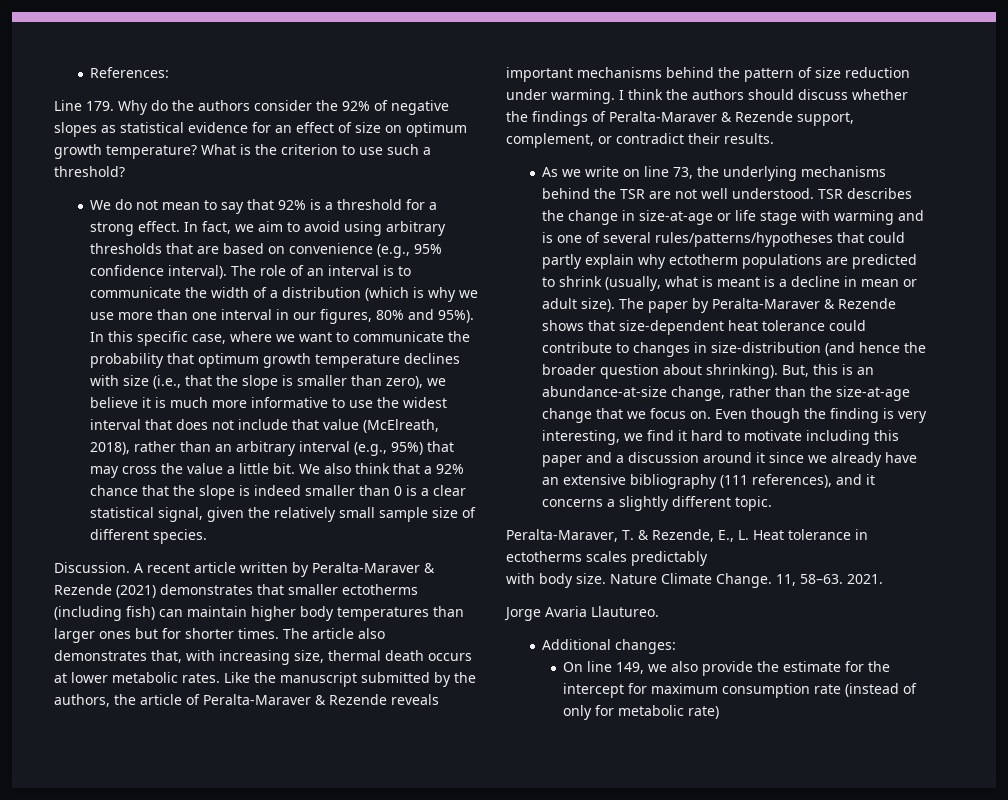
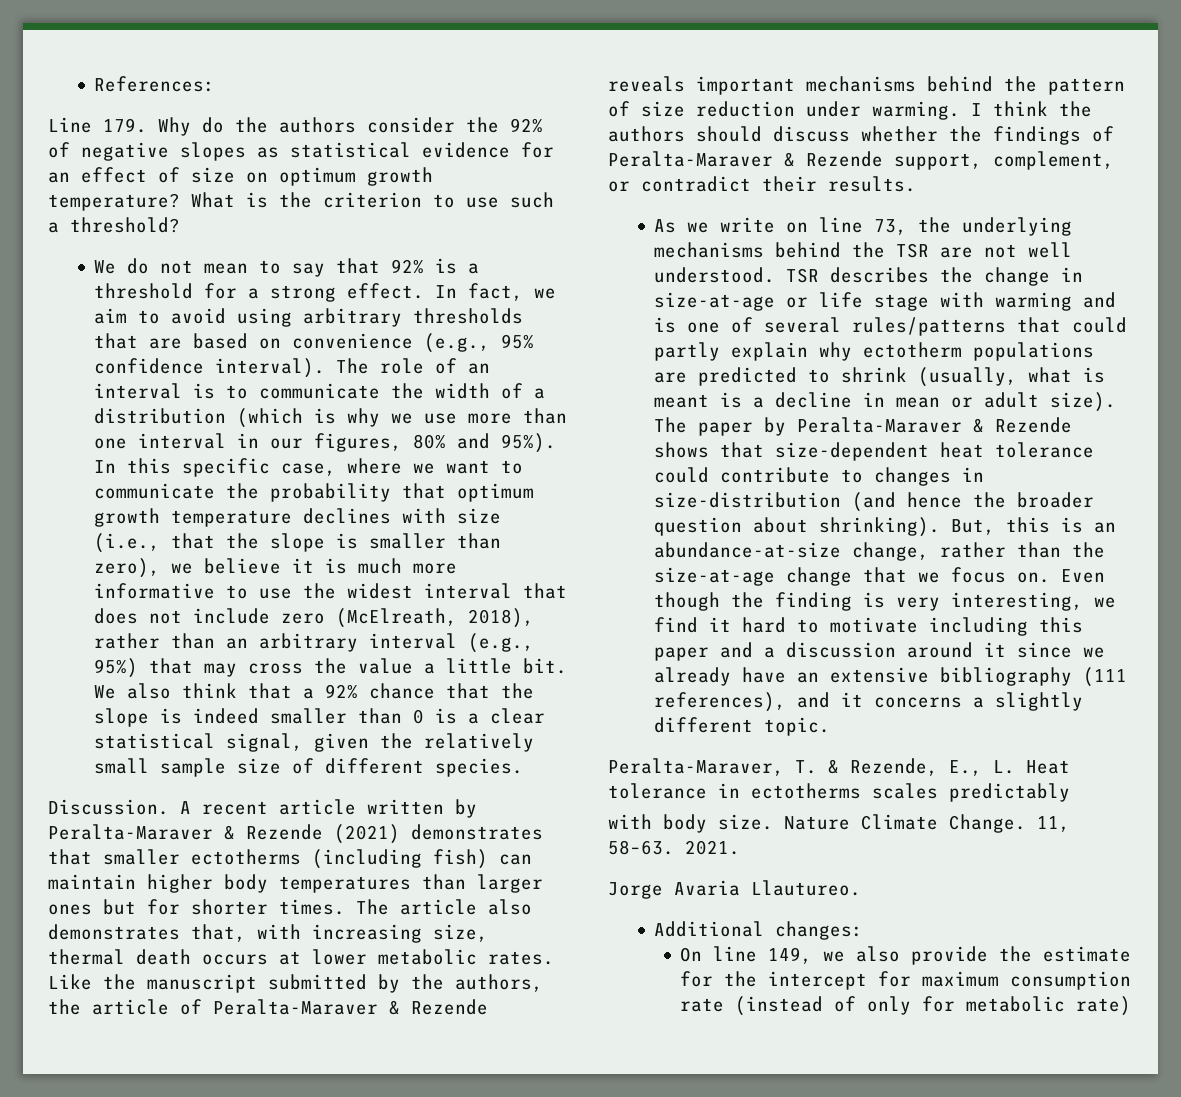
[292,419,360,430] that value -> [281,613,326,624] zero
[655,232,834,247] rules/patterns/hypotheses -> [852,317,1007,336] rules/patterns

